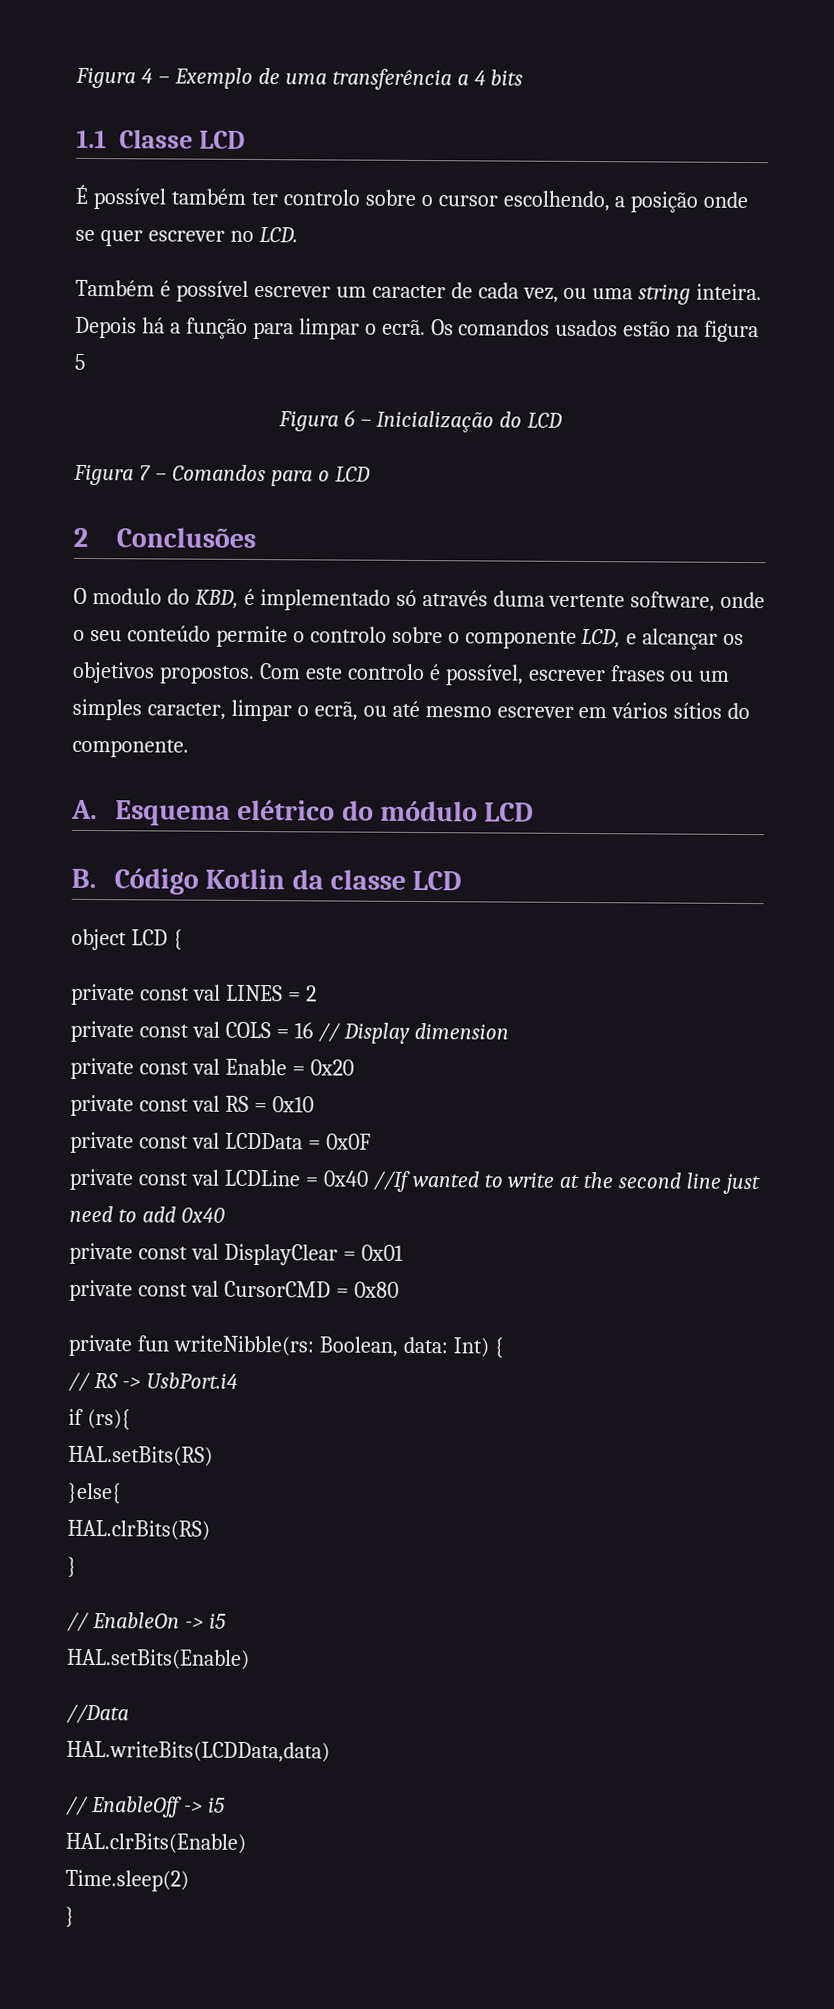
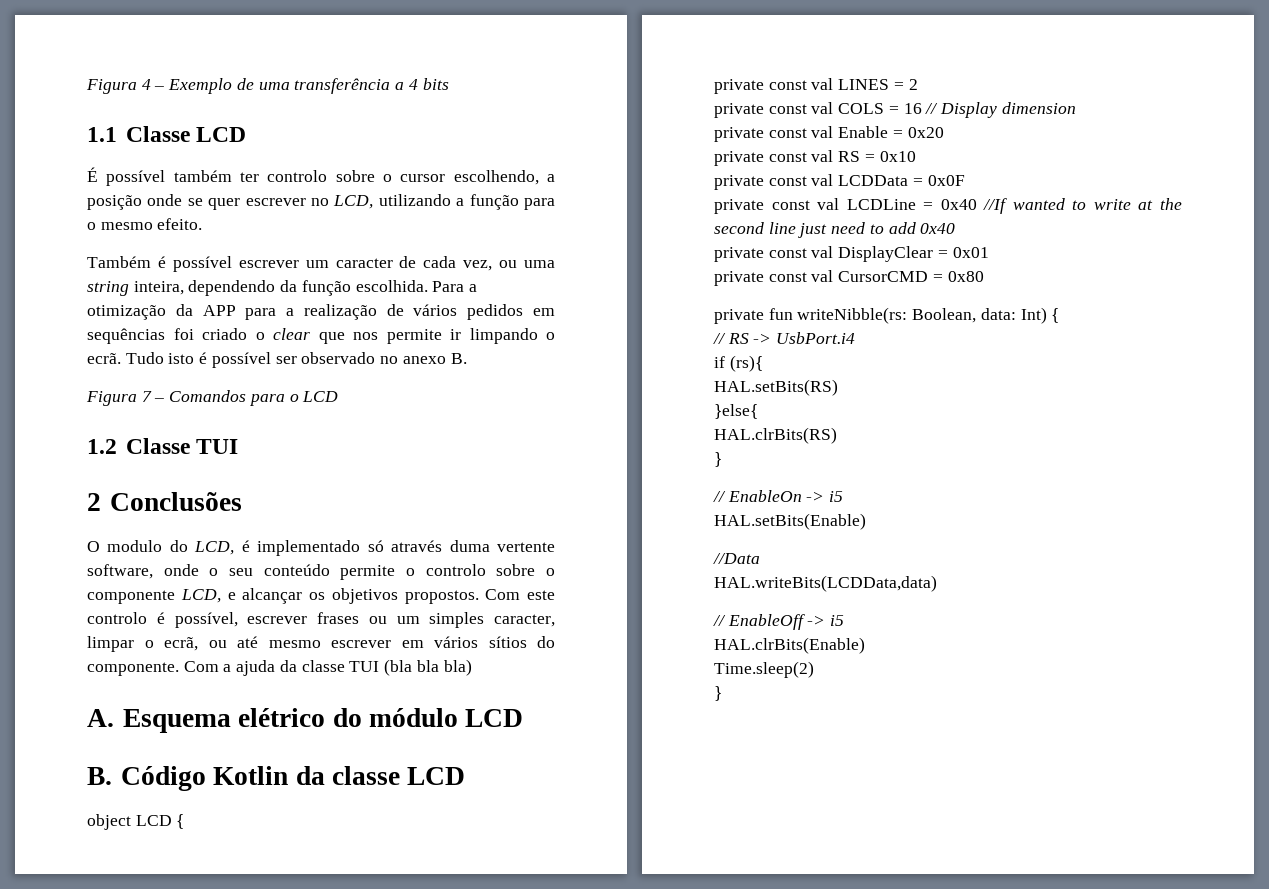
[258,227,298,243] LCD. -> [333,194,555,210] [87,218,203,230] LCD, utilizando a função para o mesmo efeito.
[696,283,763,301] [75,316,760,343] [74,353,85,370] [277,409,564,433] inteira. Depois há a função para limpar o ecrã. Os comandos usados estão na figura 5 // Figura 6 – Inicialização do LCD -> [133,280,478,296] [87,304,555,320] [87,328,555,344] [87,352,467,368] inteira, dependendo da função escolhida. Para a otimização da APP para a realização de vários pedidos em sequências foi criado o clear que nos permite ir limpando o ecrã. Tudo isto é possível ser observado no anexo B.
(371, 474) none -> [87,438,239,454] // 1.2 Classe TUI
[194,589,239,609] KBD, -> [194,541,235,555] LCD,
(189, 748) none -> [183,659,472,676] Com a ajuda da classe TUI (bla bla bla)

